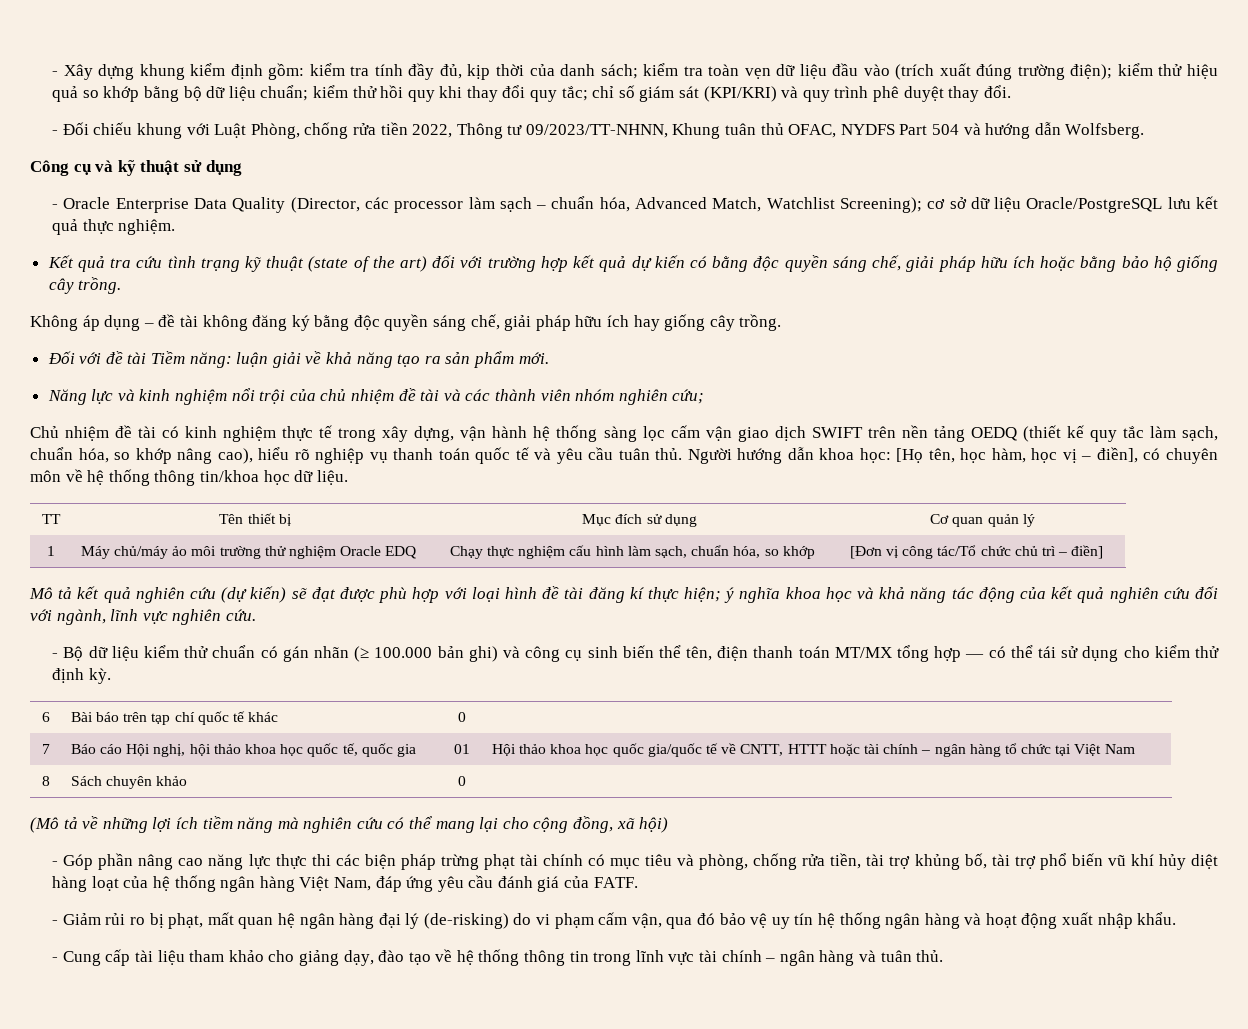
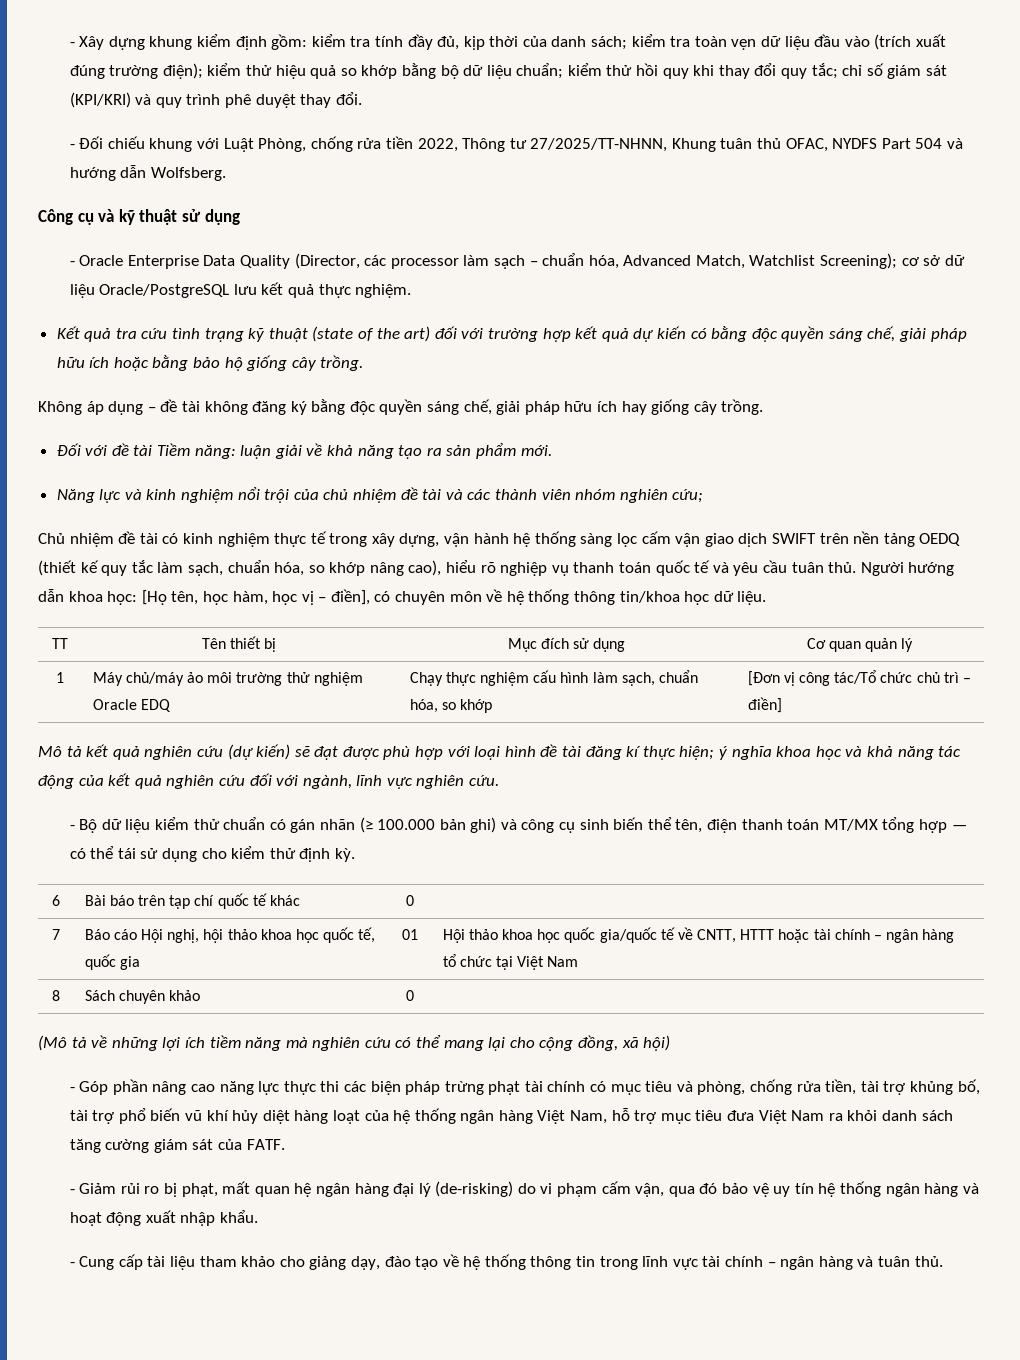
[525,124,668,138] 09/2023/TT-NHNN, -> [530,138,668,152] 27/2025/TT-NHNN,
[375,875,560,892] đáp ứng yêu cầu đánh giá -> [611,1108,953,1124] [69,1139,214,1153] hỗ trợ mục tiêu đưa Việt Nam ra khỏi danh sách tăng cường giám sát

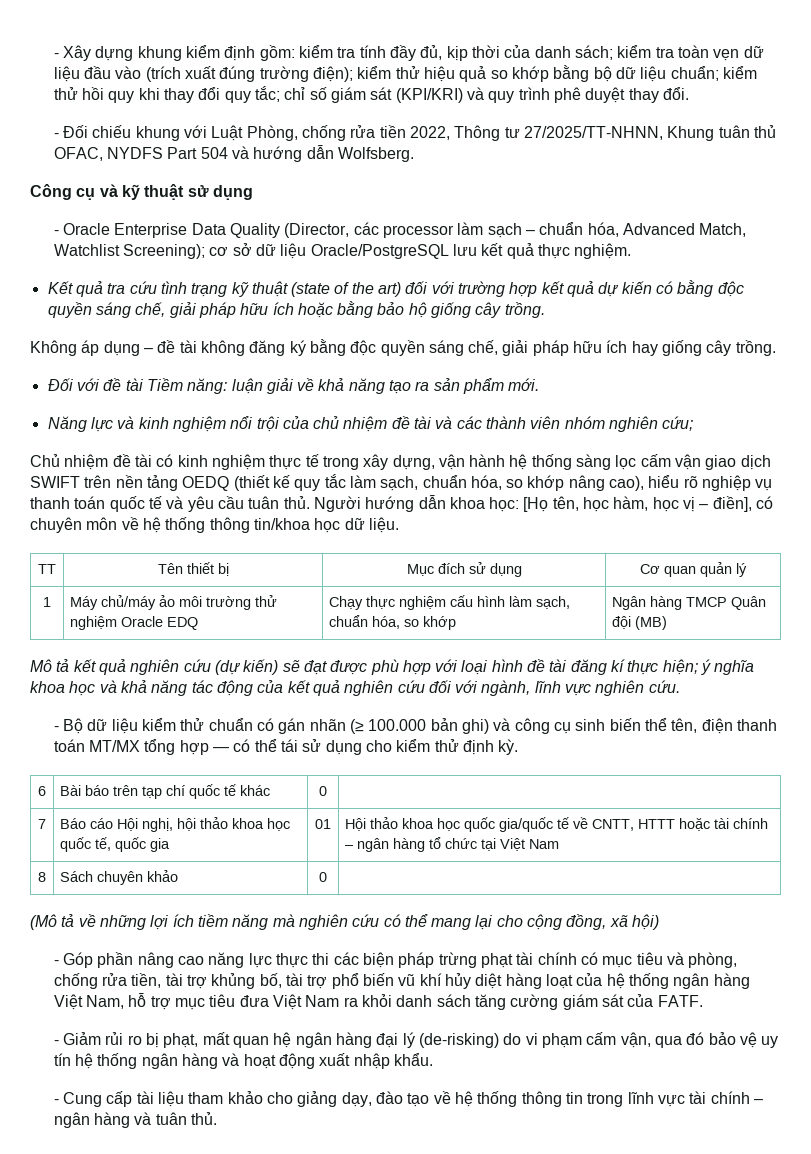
[747,670,971,686] [747,697,782,713] [Đơn vị công tác/Tổ chức chủ trì – điền] -> [612,596,767,610] [612,616,668,630] Ngân hàng TMCP Quân đội (MB)

